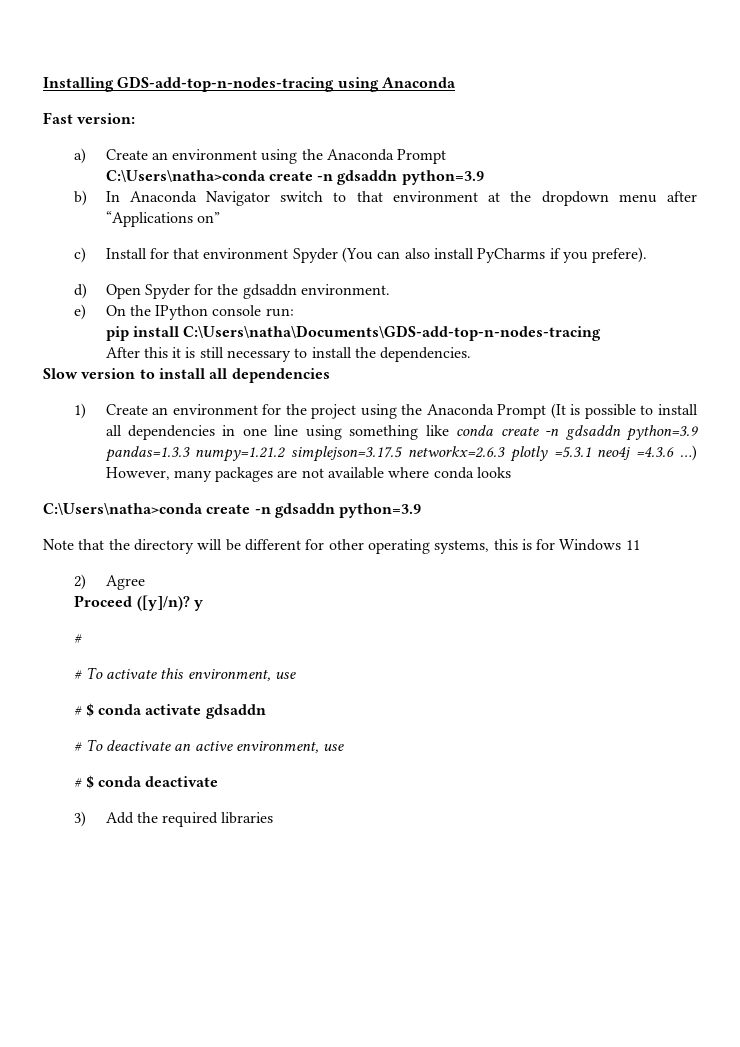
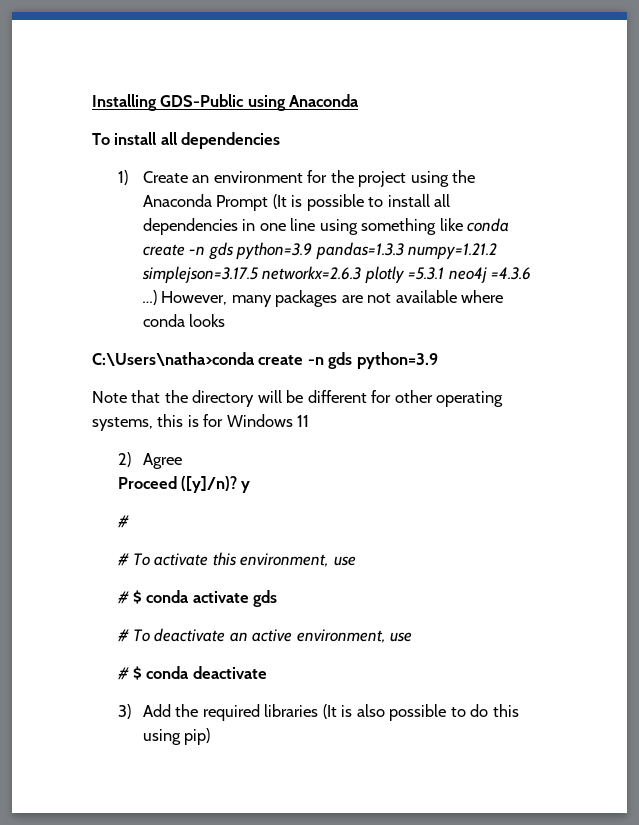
[117,76,335,92] GDS-add-top-n-nodes-tracing -> [160,94,244,107] GDS-Public
[43,112,136,124] [74,148,447,164] [105,170,484,185] [74,190,697,206] [105,211,220,227] [74,247,648,263] [74,283,391,299] [74,304,294,320] [105,325,602,341] [105,347,472,362] [43,368,155,379] Fast version: // a) Create an environment using the Anaconda Prompt // C:\Users\natha>conda create -n gdsaddn python=3.9 // b) In Anaconda Navigator switch to that environment at the dropdown menu after “Applications on” // c) Install for that environment Spyder (You can also install PyCharms if you prefere). // d) Open Spyder for the gdsaddn environment. // e) On the IPython console run: // pip install C:\Users\natha\Documents\GDS-add-top-n-nodes-tracing // After this it is still necessary to install the dependencies. // Slow version to -> [92,133,110,145] To
[565,425,621,440] gdsaddn -> [208,242,234,260] gds
[274,503,335,518] gdsaddn -> [328,352,353,369] gds
[205,704,266,719] gdsaddn -> [253,590,278,607] gds
(274, 818) none -> [322,704,519,721] [143,728,211,745] (It is also possible to do this using pip)

